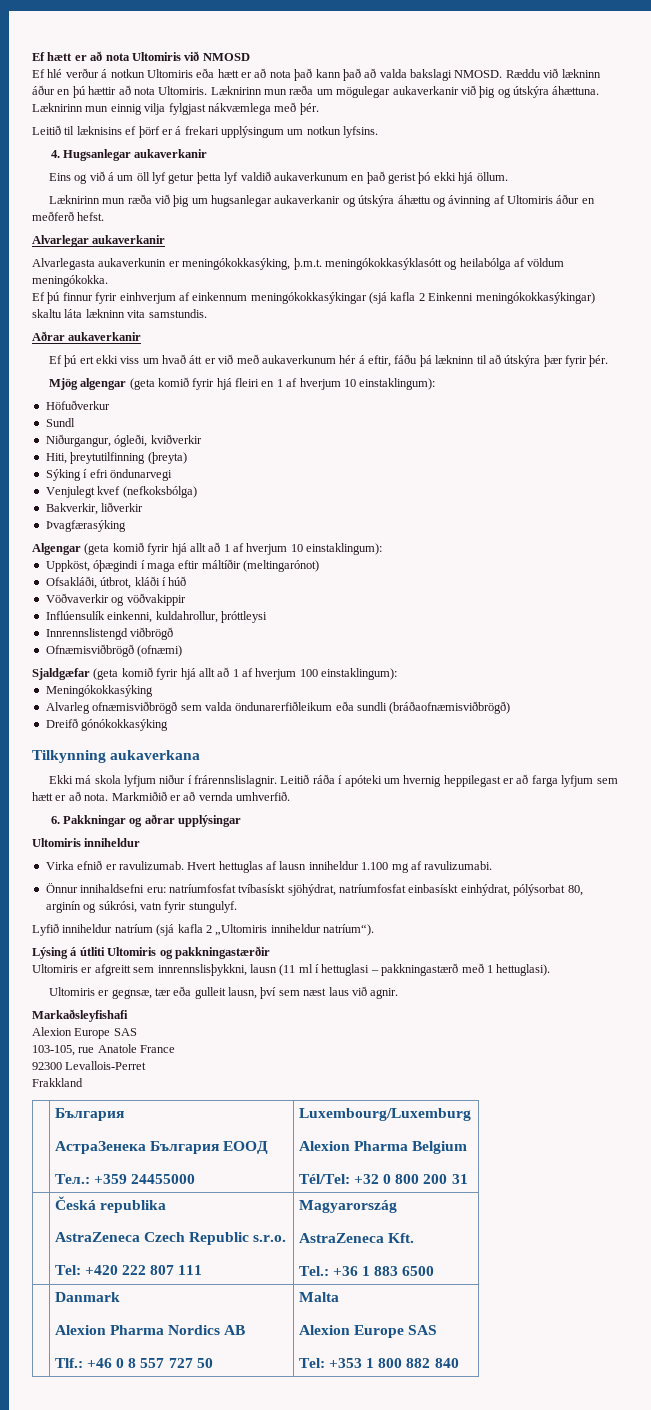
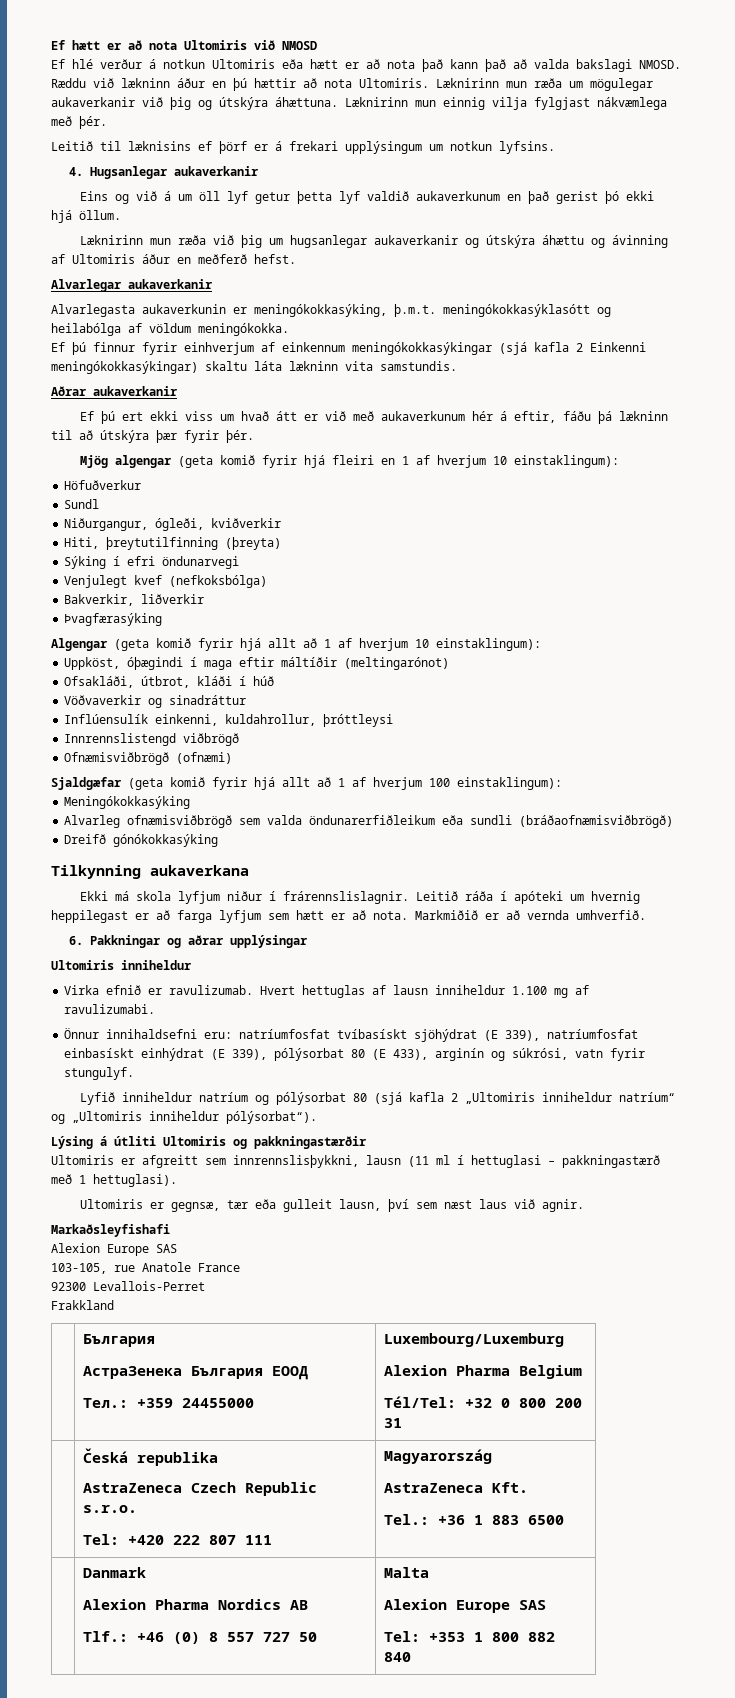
[126,593,186,606] vöðvakippir -> [169,695,247,705] sinadráttur
[287,884,583,896] sjöhýdrat, natríumfosfat einbasískt einhýdrat, pólýsorbat 80, -> [414,1029,639,1042] [64,1048,429,1061] sjöhýdrat (E 339), natríumfosfat einbasískt einhýdrat (E 339), pólýsorbat 80 (E 433),
(153, 928) none -> [255,1092,368,1105] og pólýsorbat 80
[323,924,374,936] natríum“). -> [619,1092,676,1102] [51,1111,317,1124] natríum“ og „Ultomiris inniheldur pólýsorbat“).
[115,1358,124,1368] 0 -> [172,1632,200,1644] (0)

